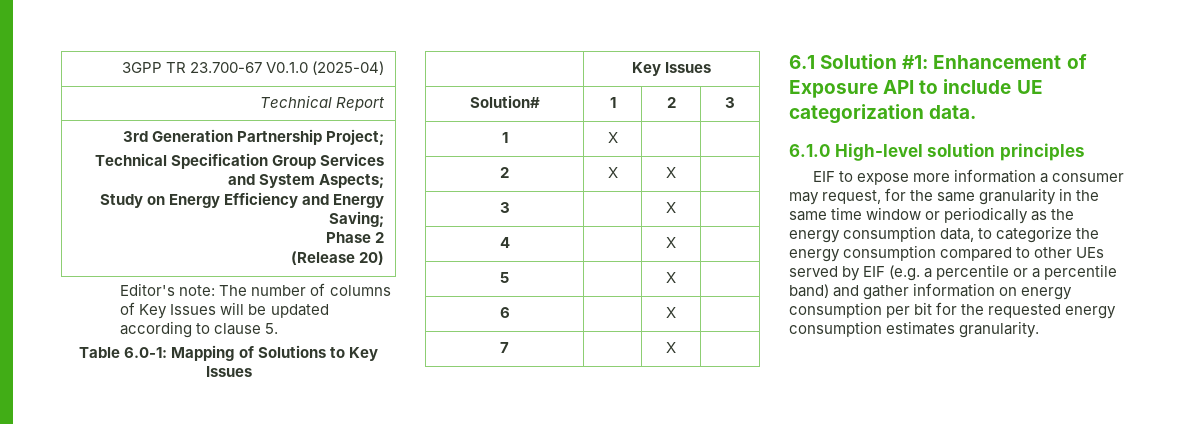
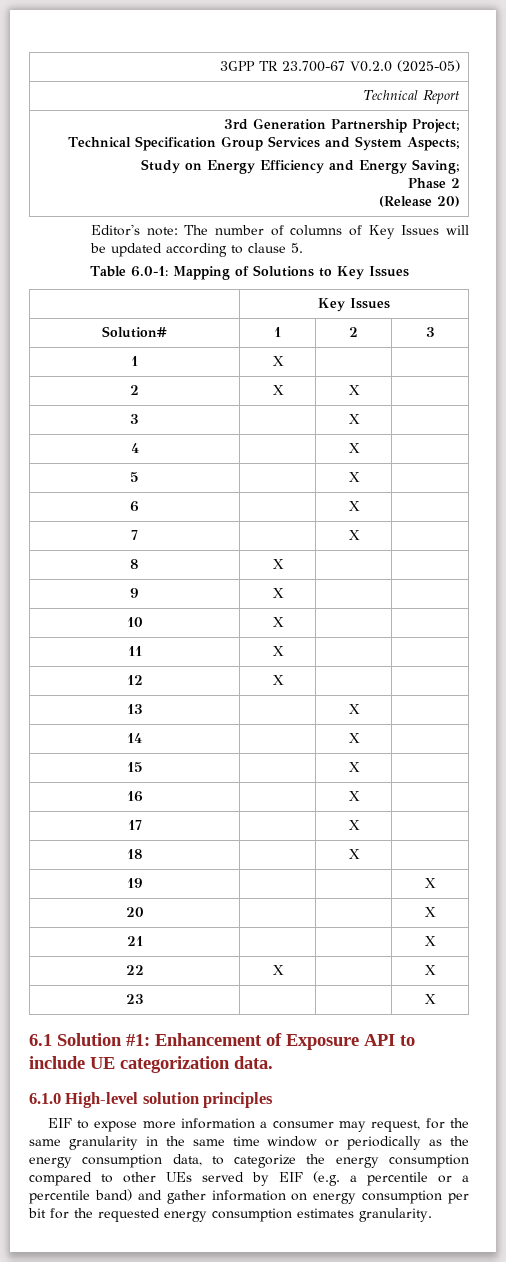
[266,61,385,75] V0.1.0 (2025-04) -> [349,60,460,72] V0.2.0 (2025-05)
(676, 347) none -> [130,559,139,569] [272,559,284,569] [130,588,139,598] [272,588,284,598] [126,617,143,627] [272,617,284,627] [127,646,142,656] [272,646,284,656] [126,675,143,685] [272,675,284,685] [126,704,143,714] [348,704,360,714] [127,733,142,743] [348,733,360,743] [126,762,143,772] [348,762,360,772] [126,791,143,802] [348,791,360,801] [127,820,142,830] [348,820,360,830] [126,849,143,859] [348,849,360,859] [126,878,143,888] [425,878,436,888] [125,907,144,917] [425,907,436,917] [126,936,143,946] [425,936,436,946] [125,965,144,975] [272,965,284,975] [425,965,436,975] [125,994,144,1004] [425,994,436,1004] // 8 | X | | // 9 | X | | // 10 | X | | // 11 | X | | // 12 | X | | // 13 | | X | // 14 | | X | // 15 | | X | // 16 | | X | // 17 | | X | // 18 | | X | // 19 | | | X // 20 | | | X // 21 | | | X // 22 | X | | X // 23 | | | X

